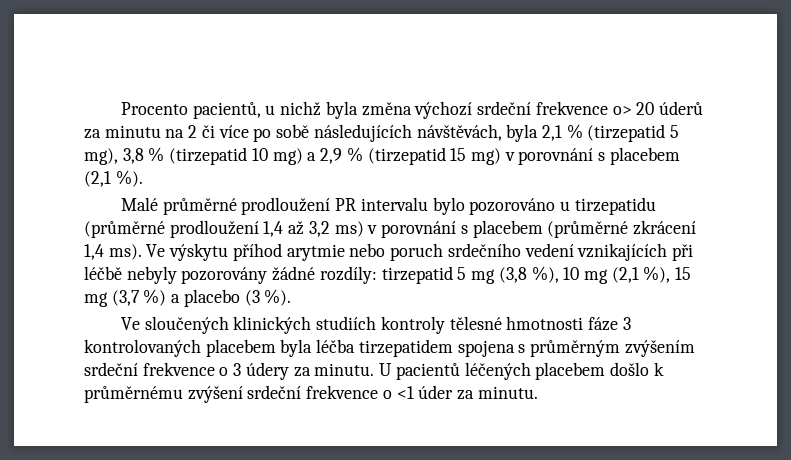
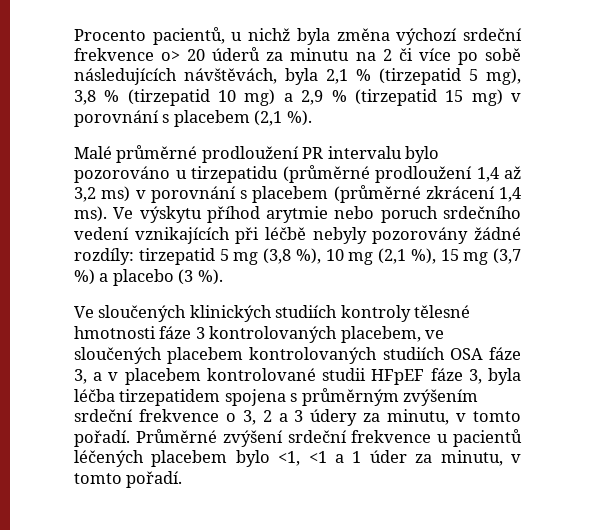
[205,339,276,357] placebem -> [340,326,445,343] [74,347,521,364] [74,368,482,385] placebem, ve sloučených placebem kontrolovaných studiích OSA fáze 3, a v placebem kontrolované studii HFpEF fáze 3,
[233,362,664,380] [84,385,538,403] 3 údery za minutu. U pacientů léčených placebem došlo k průměrnému zvýšení srdeční frekvence o <1 úder za minutu. -> [242,409,522,426] [74,429,522,447] [74,450,521,467] [74,471,183,488] 3, 2 a 3 údery za minutu, v tomto pořadí. Průměrné zvýšení srdeční frekvence u pacientů léčených placebem bylo <1, <1 a 1 úder za minutu, v tomto pořadí.

